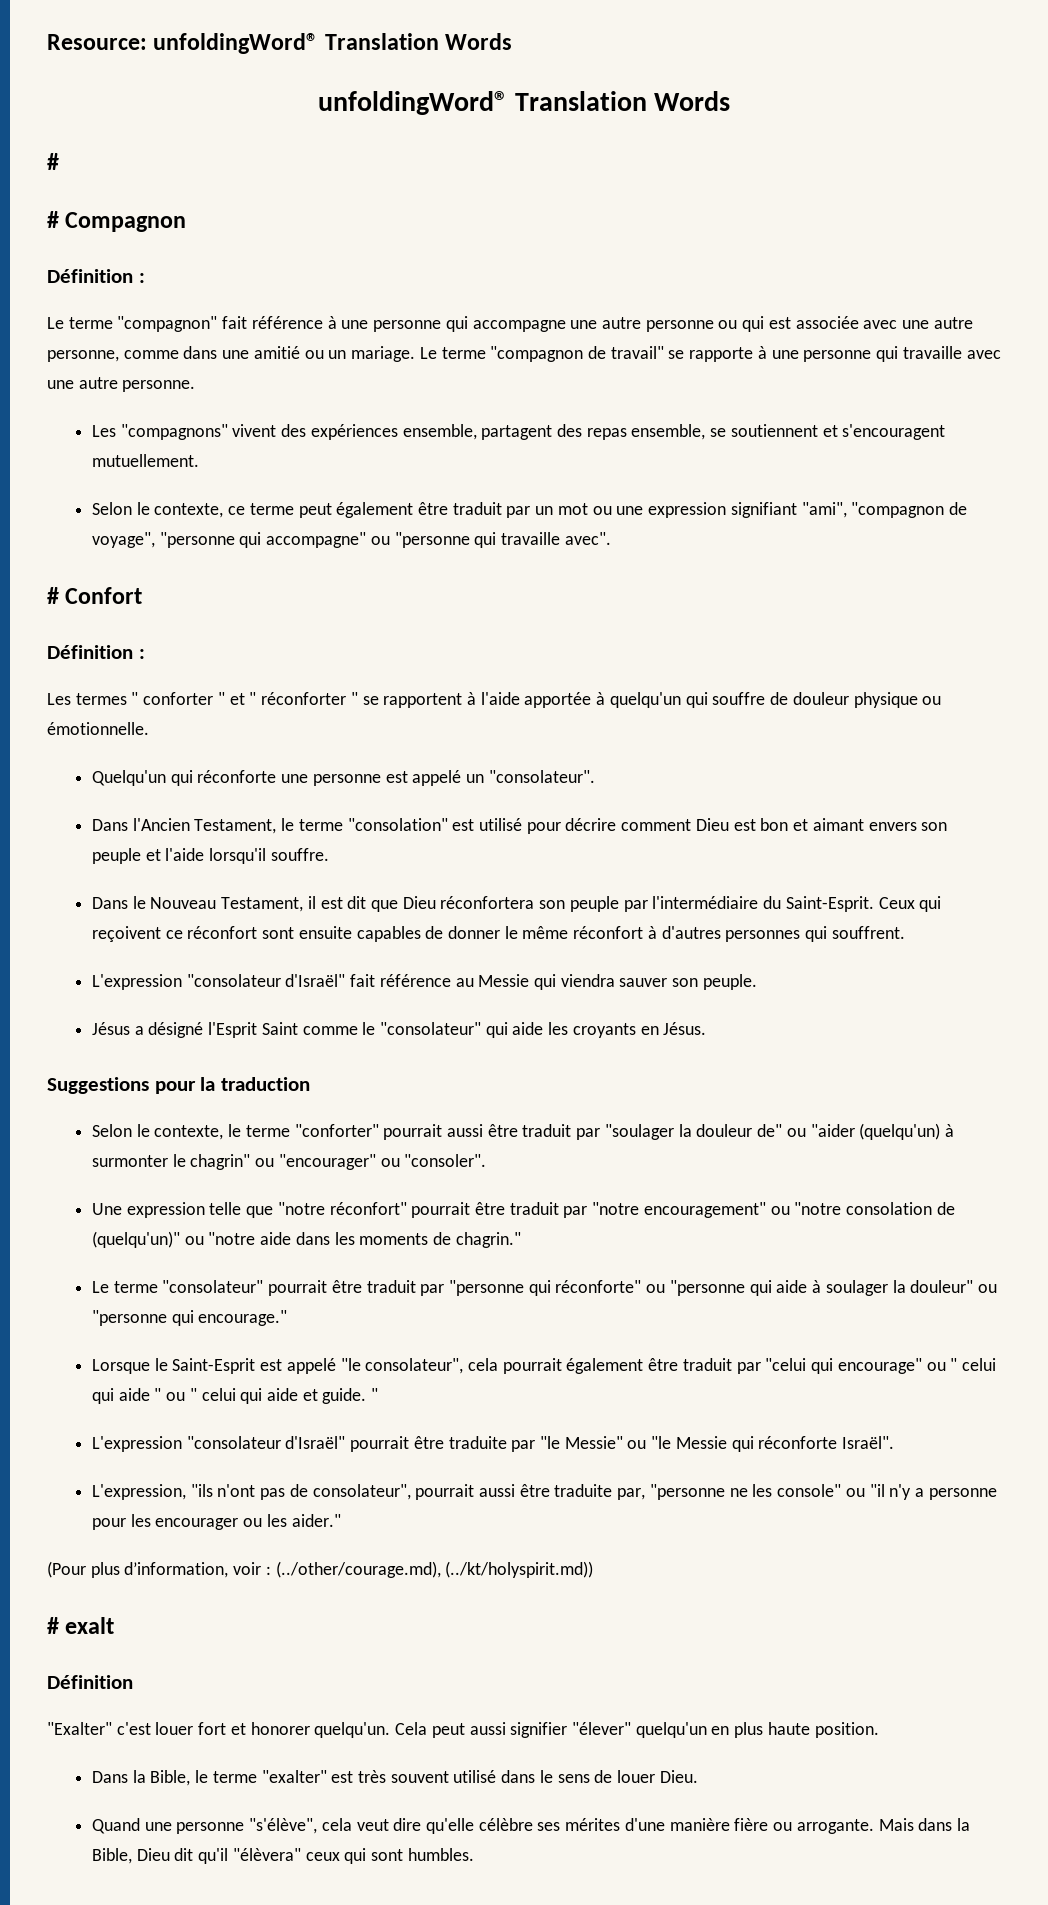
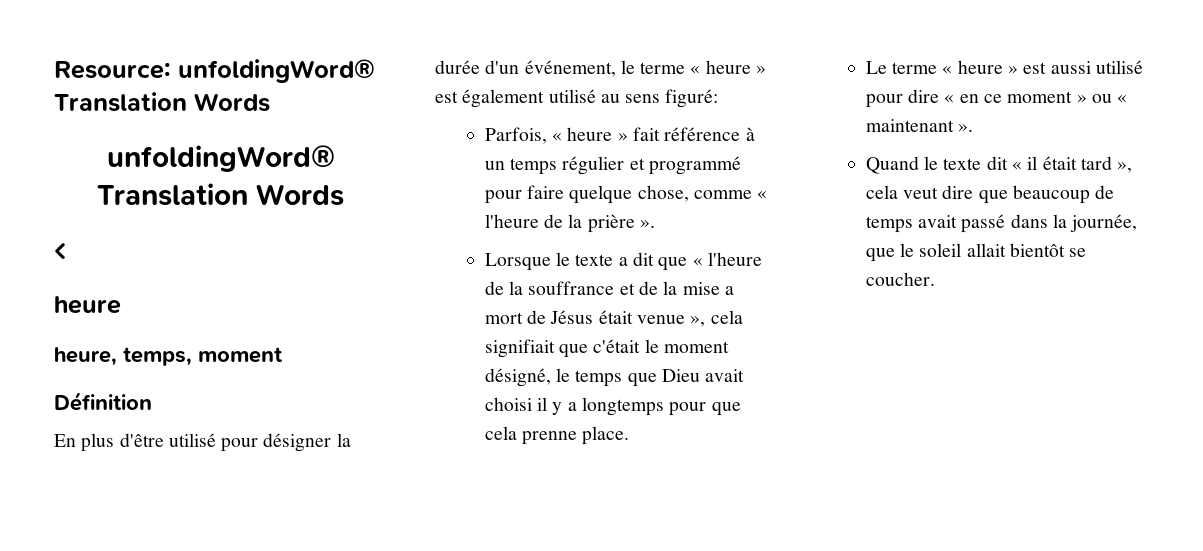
[47,153,59,170] [47,211,187,232] [47,269,145,283] [47,316,973,332] [47,346,1001,362] [47,377,196,392] [91,424,946,440] [91,454,199,467] [91,502,968,518] [91,532,611,548] [47,587,143,604] [47,645,145,659] [47,692,942,708] [47,722,149,735] [91,770,595,786] [91,818,948,834] [91,848,329,864] [91,896,942,912] [91,926,905,942] [91,974,757,990] [91,1022,707,1038] [47,1077,310,1094] [91,1123,955,1140] [91,1154,487,1170] [91,1202,955,1218] [91,1231,521,1248] [91,1280,998,1296] [91,1310,288,1326] [91,1358,997,1374] [91,1388,379,1404] [91,1436,895,1452] [91,1484,997,1500] [91,1514,341,1530] [47,1561,594,1578] [47,1617,115,1634] [47,1675,133,1689] [47,1722,879,1738] [91,1770,698,1786] [91,1818,971,1834] [91,1848,474,1864] # // # Compagnon // Définition : // Le terme "compagnon" fait référence à une personne qui accompagne une autre personne ou qui est associée avec une autre personne, comme dans une amitié ou un mariage. Le terme "compagnon de travail" se rapporte à une personne qui travaille avec une autre personne. // Les "compagnons" vivent des expériences ensemble, partagent des repas ensemble, se soutiennent et s'encouragent mutuellement. // Selon le contexte, ce terme peut également être traduit par un mot ou une expression signifiant "ami", "compagnon de voyage", "personne qui accompagne" ou "personne qui travaille avec". // # Confort // Définition : // Les termes " conforter " et " réconforter " se rapportent à l'aide apportée à quelqu'un qui souffre de douleur physique ou émotionnelle. // Quelqu'un qui réconforte une personne est appelé un "consolateur". // Dans l'Ancien Testament, le terme "consolation" est utilisé pour décrire comment Dieu est bon et aimant envers son peuple et l'aide lorsqu'il souffre. // Dans le Nouveau Testament, il est dit que Dieu réconfortera son peuple par l'intermédiaire du Saint-Esprit. Ceux qui reçoivent ce réconfort sont ensuite capables de donner le même réconfort à d'autres personnes qui souffrent. // L'expression "consolateur d'Israël" fait référence au Messie qui viendra sauver son peuple. // Jésus a désigné l'Esprit Saint comme le "consolateur" qui aide les croyants en Jésus. // Suggestions pour la traduction // Selon le contexte, le terme "conforter" pourrait aussi être traduit par "soulager la douleur de" ou "aider (quelqu'un) à surmonter le chagrin" ou "encourager" ou "consoler". // Une expression telle que "notre réconfort" pourrait être traduit par "notre encouragement" ou "notre consolation de (quelqu'un)" ou "notre aide dans les moments de chagrin." // Le terme "consolateur" pourrait être traduit par "personne qui réconforte" ou "personne qui aide à soulager la douleur" ou "personne qui encourage." // Lorsque le Saint-Esprit est appelé "le consolateur", cela pourrait également être traduit par "celui qui encourage" ou " celui qui aide " ou " celui qui aide et guide. " // L'expression "consolateur d'Israël" pourrait être traduite par "le Messie" ou "le Messie qui réconforte Israël". // L'expression, "ils n'ont pas de consolateur", pourrait aussi être traduite par, "personne ne les console" ou "il n'y a personne pour les encourager ou les aider." // (Pour plus d’information, voir : (../other/courage.md), (../kt/holyspirit.md)) // # exalt // Définition // "Exalter" c'est louer fort et honorer quelqu'un. Cela peut aussi signifier "élever" quelqu'un en plus haute position. // Dans la Bible, le terme "exalter" est très souvent utilisé dans le sens de louer Dieu. // Quand une personne "s'élève", cela veut dire qu'elle célèbre ses mérites d'une manière fière ou arrogante. Mais dans la Bible, Dieu dit qu'il "élèvera" ceux qui sont humbles. -> [54,242,66,260] [54,296,121,314] [54,347,283,366] [54,392,152,411] [54,433,351,452] [435,60,766,77] [435,89,719,108] [484,127,755,144] [484,156,741,175] [484,185,768,204] [484,214,655,233] [484,252,762,271] [484,281,734,295] [484,310,743,327] [484,339,729,358] [484,368,745,387] [484,397,741,416] [484,426,630,445] [865,60,1143,74] [865,89,1128,108] [865,119,974,132] [865,156,1133,174] [865,185,1115,204] [865,214,1138,233] [865,243,1087,262] [865,272,935,286] < // heure // heure, temps, moment // Définition // En plus d'être utilisé pour désigner la durée d'un événement, le terme « heure » est également utilisé au sens figuré: // Parfois, « heure » fait référence à un temps régulier et programmé pour faire quelque chose, comme « l'heure de la prière ». // Lorsque le texte a dit que « l'heure de la souffrance et de la mise a mort de Jésus était venue », cela signifiait que c'était le moment désigné, le temps que Dieu avait choisi il y a longtemps pour que cela prenne place. // Le terme « heure » est aussi utilisé pour dire « en ce moment » ou « maintenant ». // Quand le texte dit « il était tard », cela veut dire que beaucoup de temps avait passé dans la journée, que le soleil allait bientôt se coucher.

